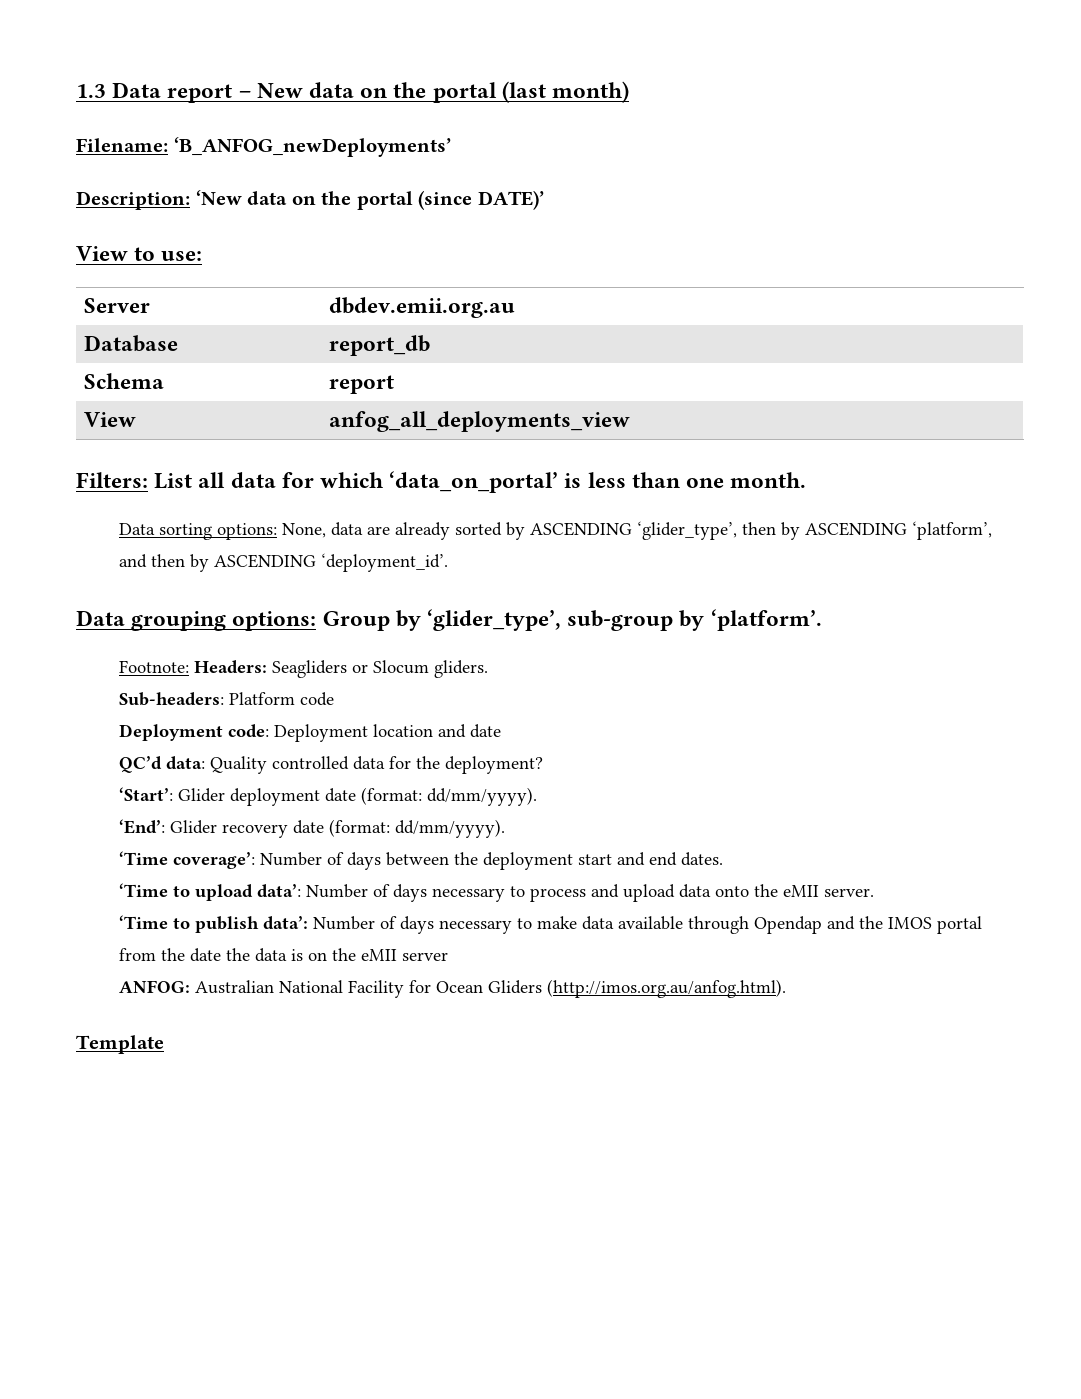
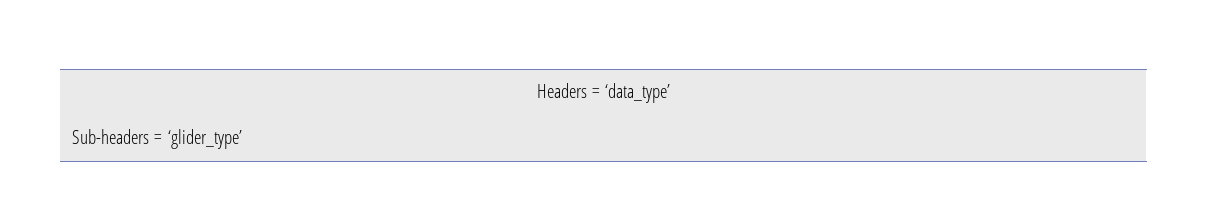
[76,81,630,103] [76,137,451,157] [76,190,544,210] [76,246,203,261] [84,298,151,313] [329,297,516,318] [84,335,179,352] [329,335,431,356] [84,373,165,389] [329,375,395,394] [84,412,137,427] [329,411,631,432] [76,471,807,493] [119,521,993,540] [119,553,449,572] [76,609,822,631] [119,660,489,678] [119,692,335,706] [119,724,502,742] [119,756,544,774] [119,787,538,806] [119,819,506,838] [119,851,724,870] [119,883,875,902] [119,915,983,934] [119,948,449,962] [119,979,787,998] [76,1035,164,1054] 1.3 Data report – New data on the portal (last month) // Filename: ‘B_ANFOG_newDeployments’ // Description: ‘New data on the portal (since DATE)’ // View to use: // Server | dbdev.emii.org.au // Database | report_db // Schema | report // View | anfog_all_deployments_view // Filters: List all data for which ‘data_on_portal’ is less than one month. // Data sorting options: None, data are already sorted by ASCENDING ‘glider_type’, then by ASCENDING ‘platform’, and then by ASCENDING ‘deployment_id’. // Data grouping options: Group by ‘glider_type’, sub-group by ‘platform’. // Footnote: Headers: Seagliders or Slocum gliders. // Sub-headers: Platform code // Deployment code: Deployment location and date // QC’d data: Quality controlled data for the deployment? // ‘Start’: Glider deployment date (format: dd/mm/yyyy). // ‘End’: Glider recovery date (format: dd/mm/yyyy). // ‘Time coverage’: Number of days between the deployment start and end dates. // ‘Time to upload data’: Number of days necessary to process and upload data onto the eMII server. // ‘Time to publish data’: Number of days necessary to make data available through Opendap and the IMOS portal from the date the data is on the eMII server // ANFOG: Australian National Facility for Ocean Gliders (http://imos.org.au/anfog.html). // Template -> [536,83,671,103] [72,129,242,149] Headers = ‘data_type’ // Sub-headers = ‘glider_type’

